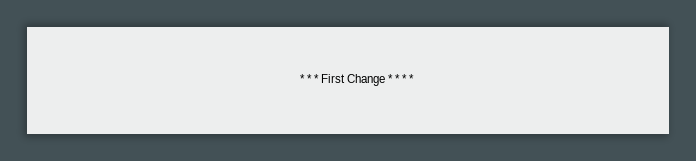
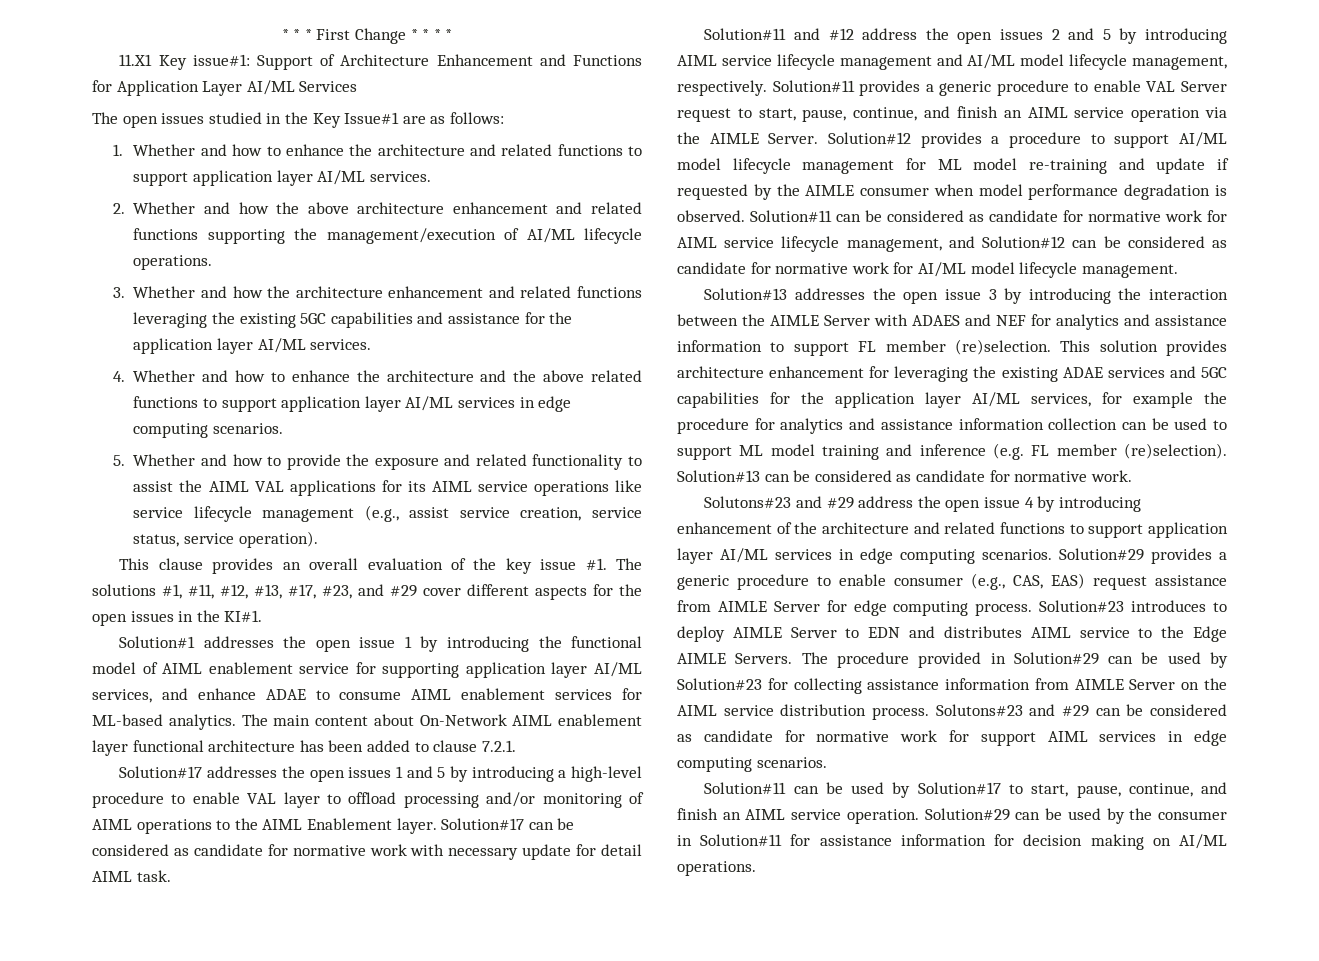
(415, 78) none -> [119,54,642,70] [92,80,358,96] [92,112,504,128] [112,144,642,156] [133,170,431,186] [112,202,642,214] [133,228,642,244] [133,255,213,270] [112,286,642,298] [133,312,573,328] [133,338,372,354] [112,370,642,382] [133,396,572,412] [133,423,284,438] [112,454,642,470] [133,480,642,496] [133,505,642,522] [133,531,318,548] [119,558,642,574] [92,584,642,600] [92,610,263,626] [119,636,643,652] [92,662,642,678] [92,688,643,703] [92,714,642,730] [92,740,516,756] [119,766,642,782] [92,792,644,808] [92,818,575,834] [92,844,642,860] [92,870,171,882] [704,28,1227,44] [677,54,1227,70] [677,80,1227,96] [677,106,1227,122] [677,132,1227,148] [677,158,1229,174] [677,184,1227,200] [677,210,1227,222] [677,236,1227,252] [677,262,1178,278] [704,288,1228,304] [677,314,1227,330] [677,339,1227,356] [677,366,1227,382] [677,392,1227,408] [677,418,1227,434] [677,443,1227,460] [677,470,1132,482] [704,496,1141,512] [677,522,1228,538] [677,548,1227,564] [677,573,1227,590] [677,600,1227,616] [677,626,1227,642] [677,652,1228,668] [677,678,1227,694] [677,704,1227,720] [677,730,1227,746] [677,757,827,772] [704,782,1227,798] [677,808,1227,824] [677,834,1227,850] [677,861,756,876] // 11.X1 Key issue#1: Support of Architecture Enhancement and Functions for Application Layer AI/ML Services // The open issues studied in the Key Issue#1 are as follows: // 1. Whether and how to enhance the architecture and related functions to support application layer AI/ML services. // 2. Whether and how the above architecture enhancement and related functions supporting the management/execution of AI/ML lifecycle operations. // 3. Whether and how the architecture enhancement and related functions leveraging the existing 5GC capabilities and assistance for the application layer AI/ML services. // 4. Whether and how to enhance the architecture and the above related functions to support application layer AI/ML services in edge computing scenarios. // 5. Whether and how to provide the exposure and related functionality to assist the AIML VAL applications for its AIML service operations like service lifecycle management (e.g., assist service creation, service status, service operation). // This clause provides an overall evaluation of the key issue #1. The solutions #1, #11, #12, #13, #17, #23, and #29 cover different aspects for the open issues in the KI#1. // Solution#1 addresses the open issue 1 by introducing the functional model of AIML enablement service for supporting application layer AI/ML services, and enhance ADAE to consume AIML enablement services for ML-based analytics. The main content about On-Network AIML enablement layer functional architecture has been added to clause 7.2.1. // Solution#17 addresses the open issues 1 and 5 by introducing a high-level procedure to enable VAL layer to offload processing and/or monitoring of AIML operations to the AIML Enablement layer. Solution#17 can be considered as candidate for normative work with necessary update for detail AIML task. // Solution#11 and #12 address the open issues 2 and 5 by introducing AIML service lifecycle management and AI/ML model lifecycle management, respectively. Solution#11 provides a generic procedure to enable VAL Server request to start, pause, continue, and finish an AIML service operation via the AIMLE Server. Solution#12 provides a procedure to support AI/ML model lifecycle management for ML model re-training and update if requested by the AIMLE consumer when model performance degradation is observed. Solution#11 can be considered as candidate for normative work for AIML service lifecycle management, and Solution#12 can be considered as candidate for normative work for AI/ML model lifecycle management. // Solution#13 addresses the open issue 3 by introducing the interaction between the AIMLE Server with ADAES and NEF for analytics and assistance information to support FL member (re)selection. This solution provides architecture enhancement for leveraging the existing ADAE services and 5GC capabilities for the application layer AI/ML services, for example the procedure for analytics and assistance information collection can be used to support ML model training and inference (e.g. FL member (re)selection). Solution#13 can be considered as candidate for normative work. // Solutons#23 and #29 address the open issue 4 by introducing enhancement of the architecture and related functions to support application layer AI/ML services in edge computing scenarios. Solution#29 provides a generic procedure to enable consumer (e.g., CAS, EAS) request assistance from AIMLE Server for edge computing process. Solution#23 introduces to deploy AIMLE Server to EDN and distributes AIML service to the Edge AIMLE Servers. The procedure provided in Solution#29 can be used by Solution#23 for collecting assistance information from AIMLE Server on the AIML service distribution process. Solutons#23 and #29 can be considered as candidate for normative work for support AIML services in edge computing scenarios. // Solution#11 can be used by Solution#17 to start, pause, continue, and finish an AIML service operation. Solution#29 can be used by the consumer in Solution#11 for assistance information for decision making on AI/ML operations.

